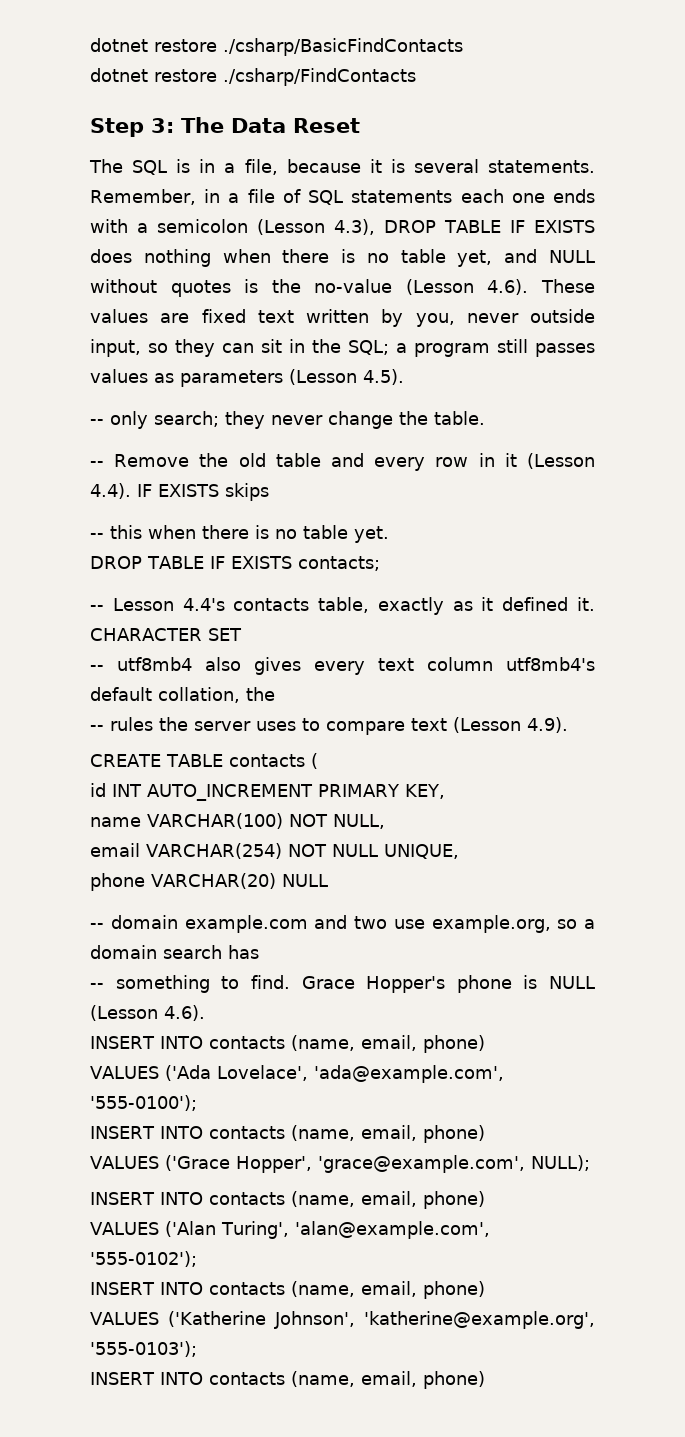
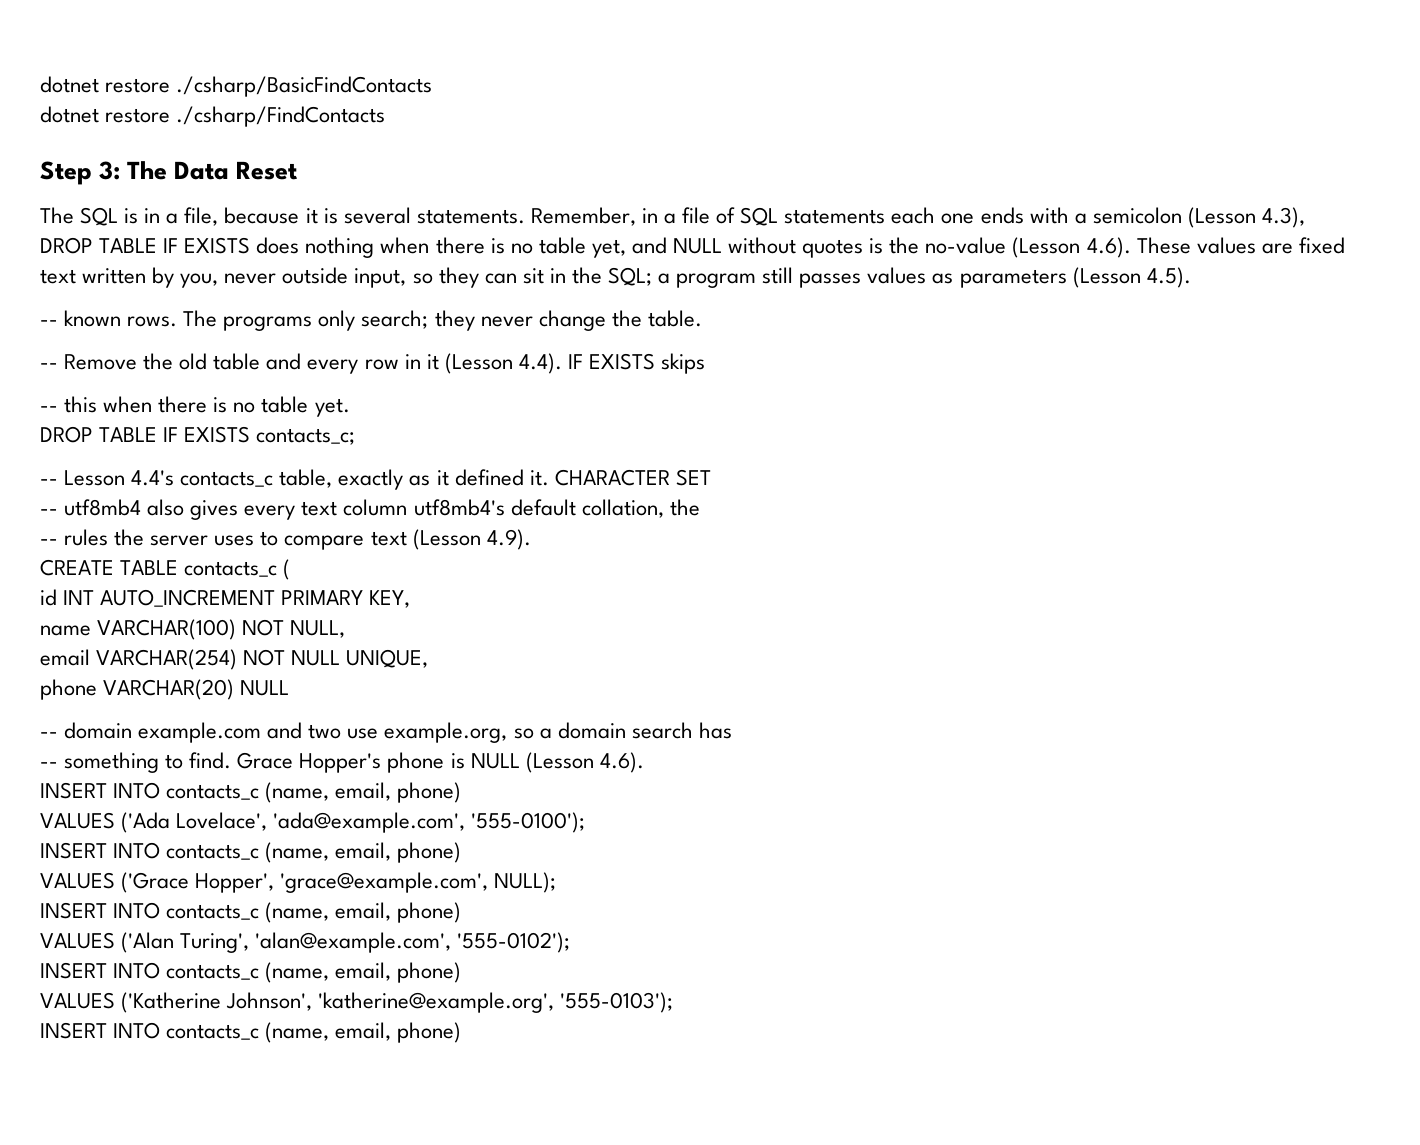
(104, 422) none -> [64,310,313,331] known rows. The programs
[297,556,380,571] contacts; -> [256,428,356,445] contacts_c;
[233,598,310,611] contacts -> [180,471,274,487] contacts_c
[228,754,305,767] contacts -> [184,561,278,577] contacts_c
[208,1036,285,1049] contacts -> [166,784,260,800] contacts_c
[208,1126,285,1139] contacts -> [166,844,260,860] contacts_c
[208,1192,285,1205] contacts -> [166,904,260,920] contacts_c
[208,1282,285,1295] contacts -> [166,964,260,980] contacts_c
[208,1372,285,1385] contacts -> [166,1024,260,1040] contacts_c

